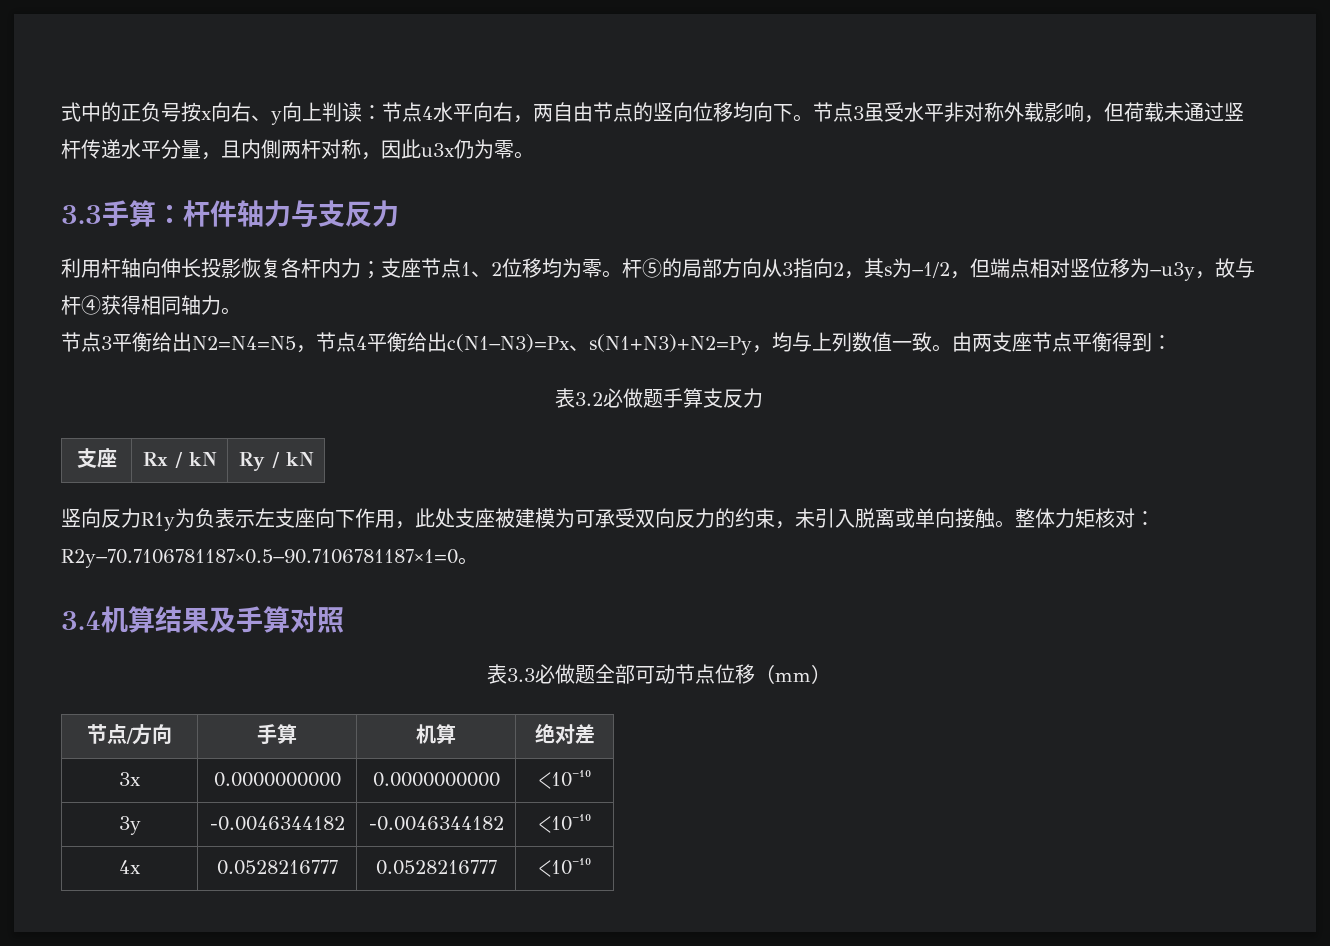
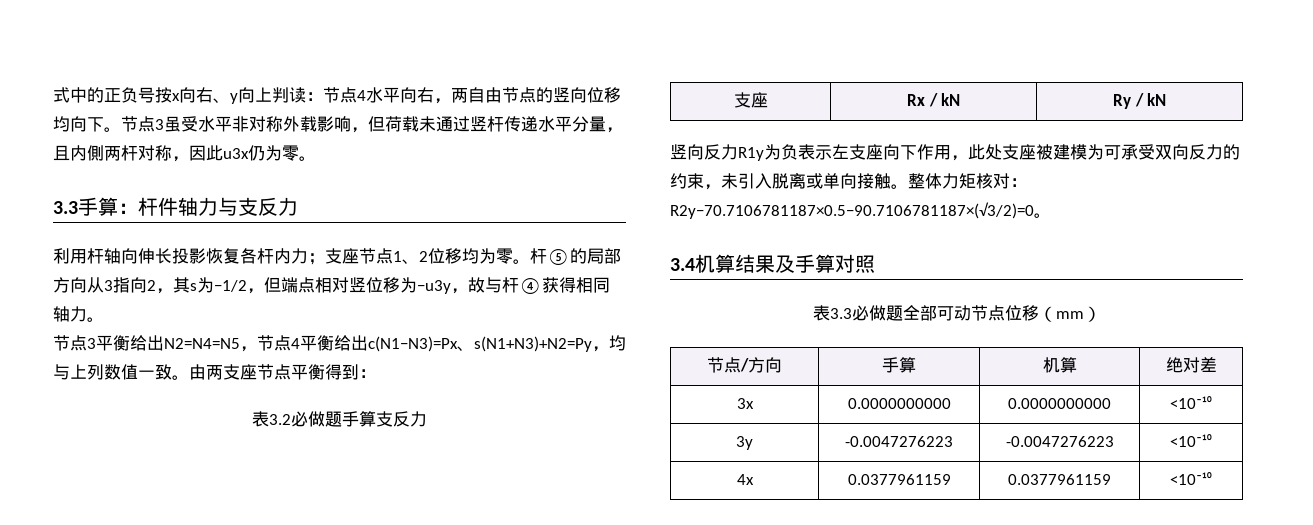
[61,549,458,568] R2y−70.7106781187×0.5−90.7106781187×1=0 -> [670,202,1034,219] R2y−70.7106781187×0.5−90.7106781187×(√3/2)=0
[209,816,345,831] [368,816,504,831] -0.0046344182 | -0.0046344182 -> [845,436,953,447] [1005,436,1114,447] -0.0047276223 | -0.0047276223
[216,860,338,875] [375,860,497,875] 0.0528216777 | 0.0528216777 -> [847,474,951,485] [1008,474,1111,485] 0.0377961159 | 0.0377961159

